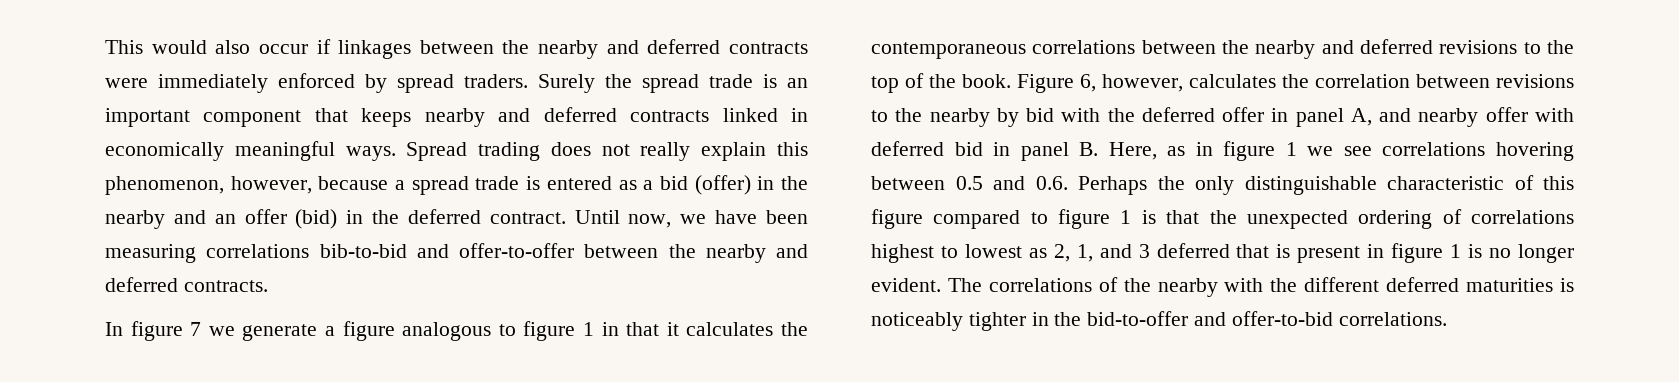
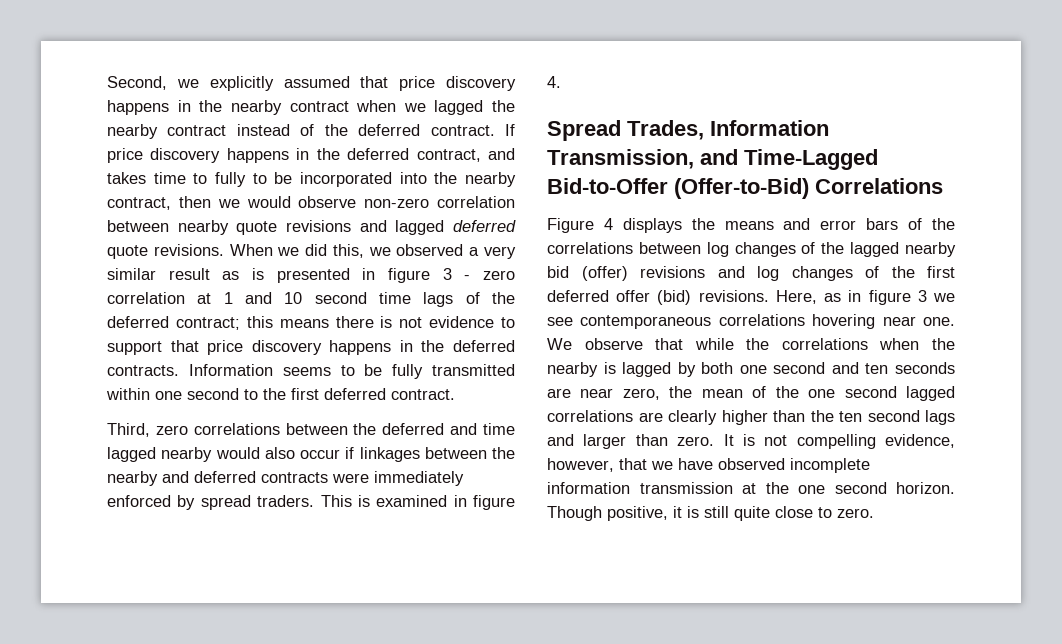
[105,40,143,54] This -> [107,76,516,91] [107,100,515,115] [107,124,515,139] [107,148,515,163] [107,172,516,187] [107,196,515,210] [107,220,516,235] [107,244,516,259] [107,268,515,283] [107,292,515,307] [107,316,515,330] [107,340,515,355] [107,364,515,379] [106,388,455,400] [107,423,515,437] [107,447,213,462] Second, we explicitly assumed that price discovery happens in the nearby contract when we lagged the nearby contract instead of the deferred contract. If price discovery happens in the deferred contract, and takes time to fully to be incorporated into the nearby contract, then we would observe non-zero correlation between nearby quote revisions and lagged deferred quote revisions. When we did this, we observed a very similar result as is presented in figure 3 - zero correlation at 1 and 10 second time lags of the deferred contract; this means there is not evidence to support that price discovery happens in the deferred contracts. Information seems to be fully transmitted within one second to the first deferred contract. // Third, zero correlations between the deferred and time lagged nearby
[538,74,808,93] [105,107,809,127] [105,141,809,161] [105,175,809,195] [105,209,808,229] [105,243,808,263] [105,277,268,292] [105,321,809,341] [871,39,1574,59] [871,73,1574,93] [871,107,1574,127] [871,141,1099,161] Surely the spread trade is an important component that keeps nearby and deferred contracts linked in economically meaningful ways. Spread trading does not really explain this phenomenon, however, because a spread trade is entered as a bid (offer) in the nearby and an offer (bid) in the deferred contract. Until now, we have been measuring correlations bib-to-bid and offer-to-offer between the nearby and deferred contracts. // In figure 7 we generate a figure analogous to figure 1 in that it calculates the contemporaneous correlations between the nearby and deferred revisions to the top of the book. Figure 6, however, calculates the correlation between revisions to the nearby by bid with the deferred offer in panel A, and nearby offer with deferred bid in panel B. -> [320,495,515,510] [547,76,561,88] [547,120,829,141] [547,149,878,170] [547,178,943,199] [547,218,956,233] [547,242,956,257] [547,266,955,281] [547,290,769,305] This is examined in figure 4. // Spread Trades, Information Transmission, and Time-Lagged Bid-to-Offer (Offer-to-Bid) Correlations // Figure 4 displays the means and error bars of the correlations between log changes of the lagged nearby bid (offer) revisions and log changes of the first deferred offer (bid) revisions.
[1285,142,1297,156] 1 -> [917,290,927,302] 3
(1372, 151) none -> [580,315,712,329] contemporaneous
[871,175,1574,195] [871,209,1574,229] [871,243,1575,263] [871,277,1574,297] [871,311,1447,331] between 0.5 and 0.6. Perhaps the only distinguishable characteristic of this figure compared to figure 1 is that the unexpected ordering of correlations highest to lowest as 2, 1, and 3 deferred that is present in figure 1 is no longer evident. The correlations of the nearby with the different deferred maturities is noticeably tighter in the bid-to-offer and offer-to-bid correlations. -> [882,316,955,326] [547,338,955,350] [547,362,955,377] [547,386,955,401] [547,410,955,425] [547,434,955,449] [547,458,870,473] [547,482,955,494] [547,506,874,521] near one. We observe that while the correlations when the nearby is lagged by both one second and ten seconds are near zero, the mean of the one second lagged correlations are clearly higher than the ten second lags and larger than zero. It is not compelling evidence, however, that we have observed incomplete information transmission at the one second horizon. Though positive, it is still quite close to zero.

